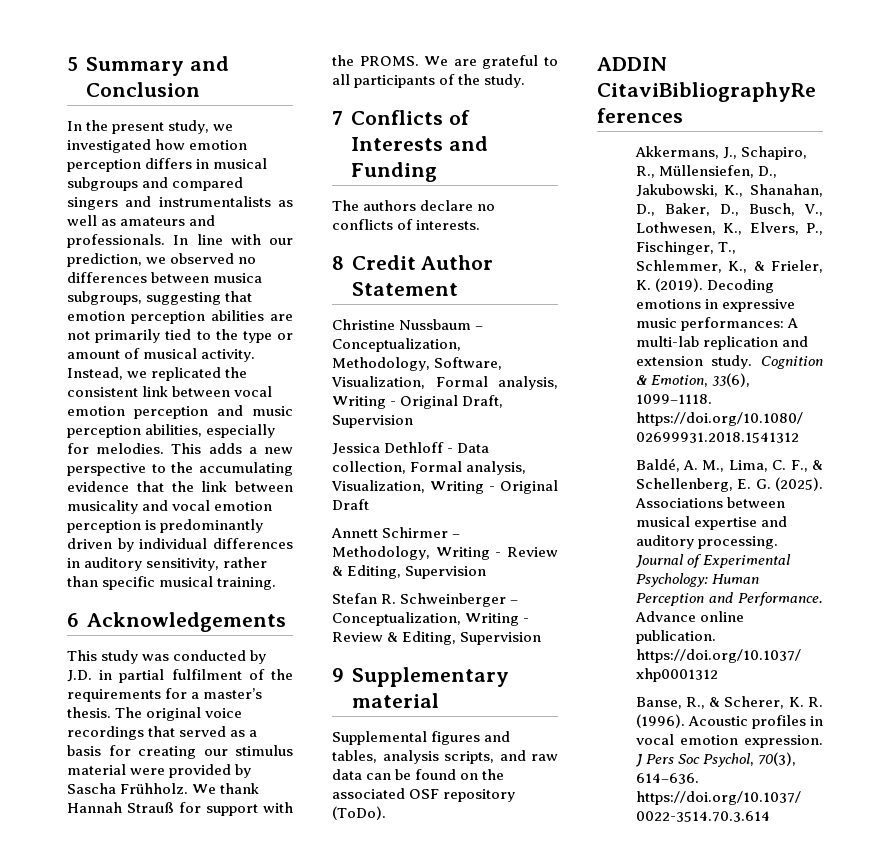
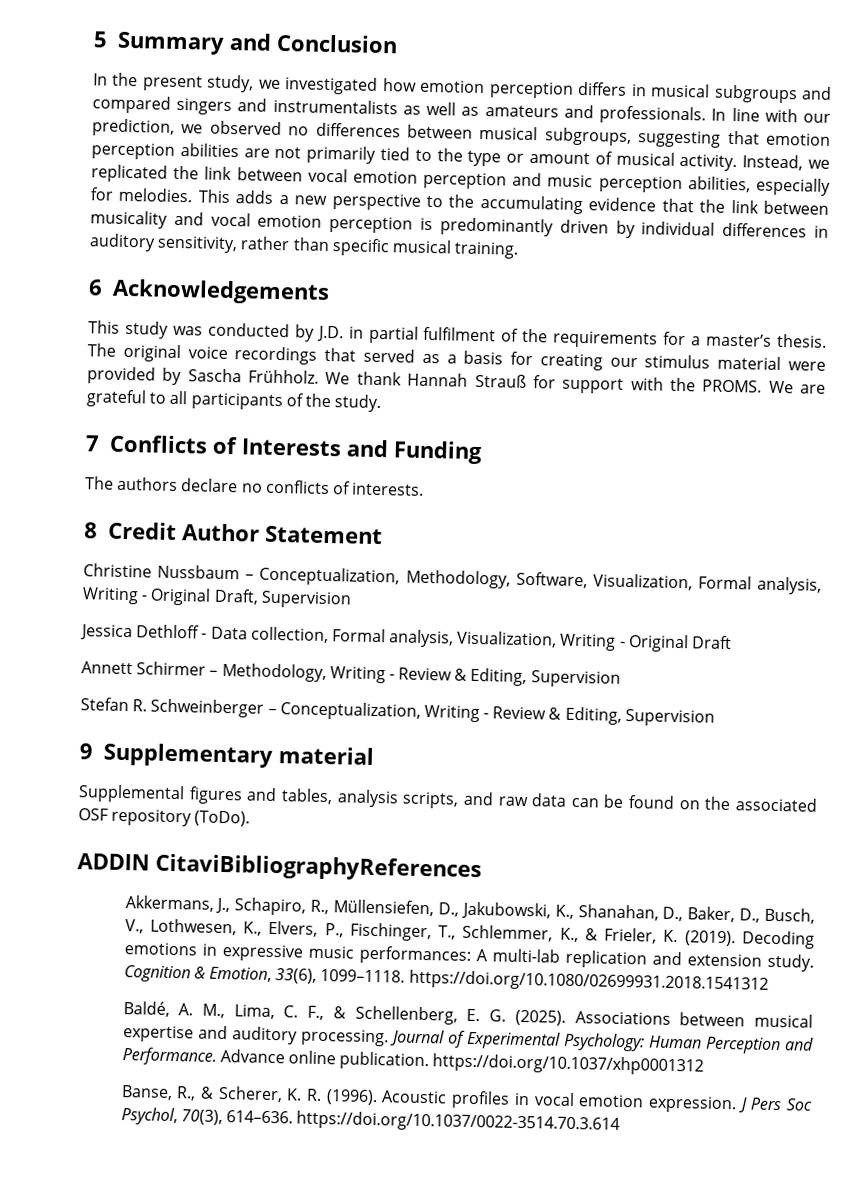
[213,273,263,283] musica -> [479,125,539,141] musical
[67,387,138,397] consistent -> (200, 172) none

